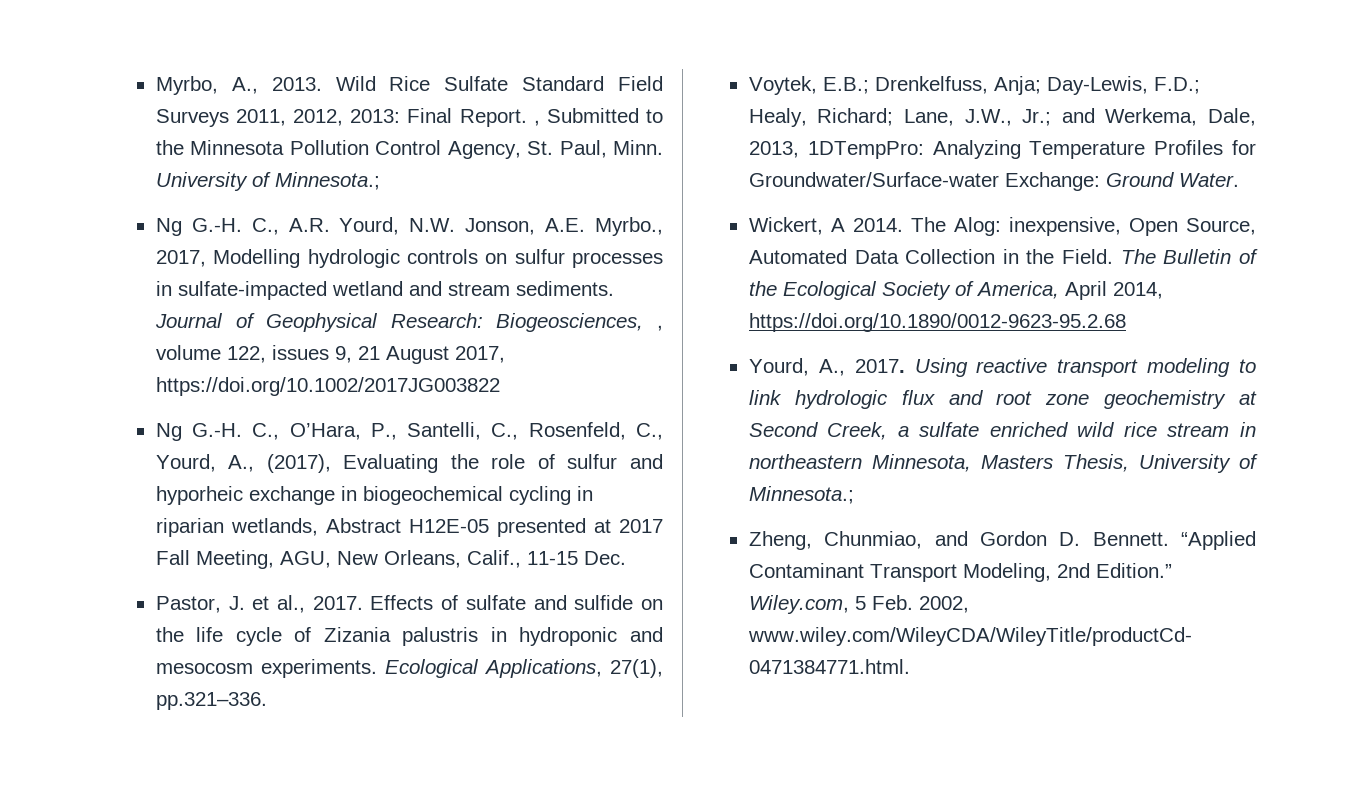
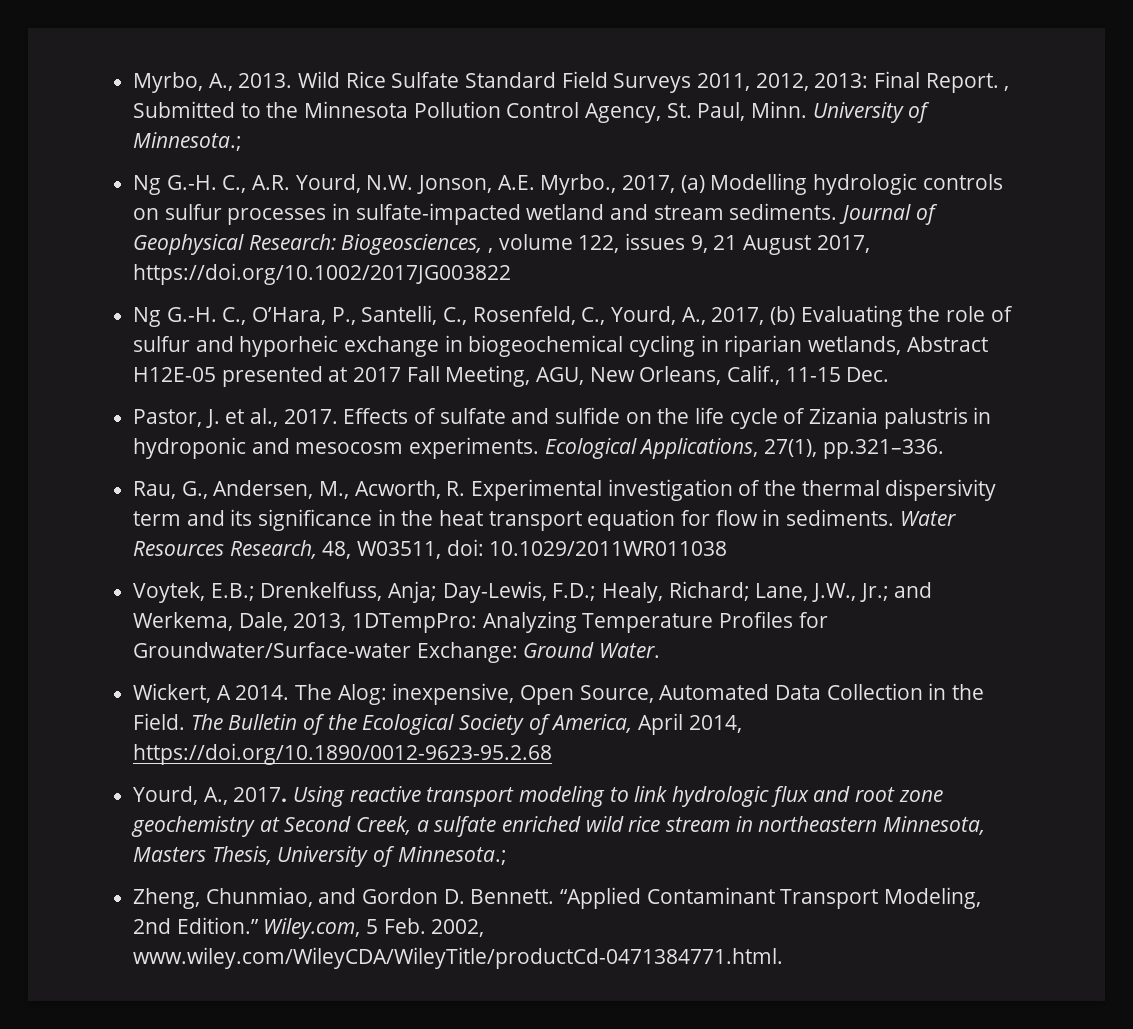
(206, 258) none -> [680,175,705,193] (a)
[266,454,331,473] (2017), -> [711,306,795,325] 2017, (b)
(267, 701) none -> [133,479,997,501] [133,509,956,531] [133,539,728,559] // Rau, G., Andersen, M., Acworth, R. Experimental investigation of the thermal dispersivity term and its significance in the heat transport equation for flow in sediments. Water Resources Research, 48, W03511, doi: 10.1029/2011WR011038

